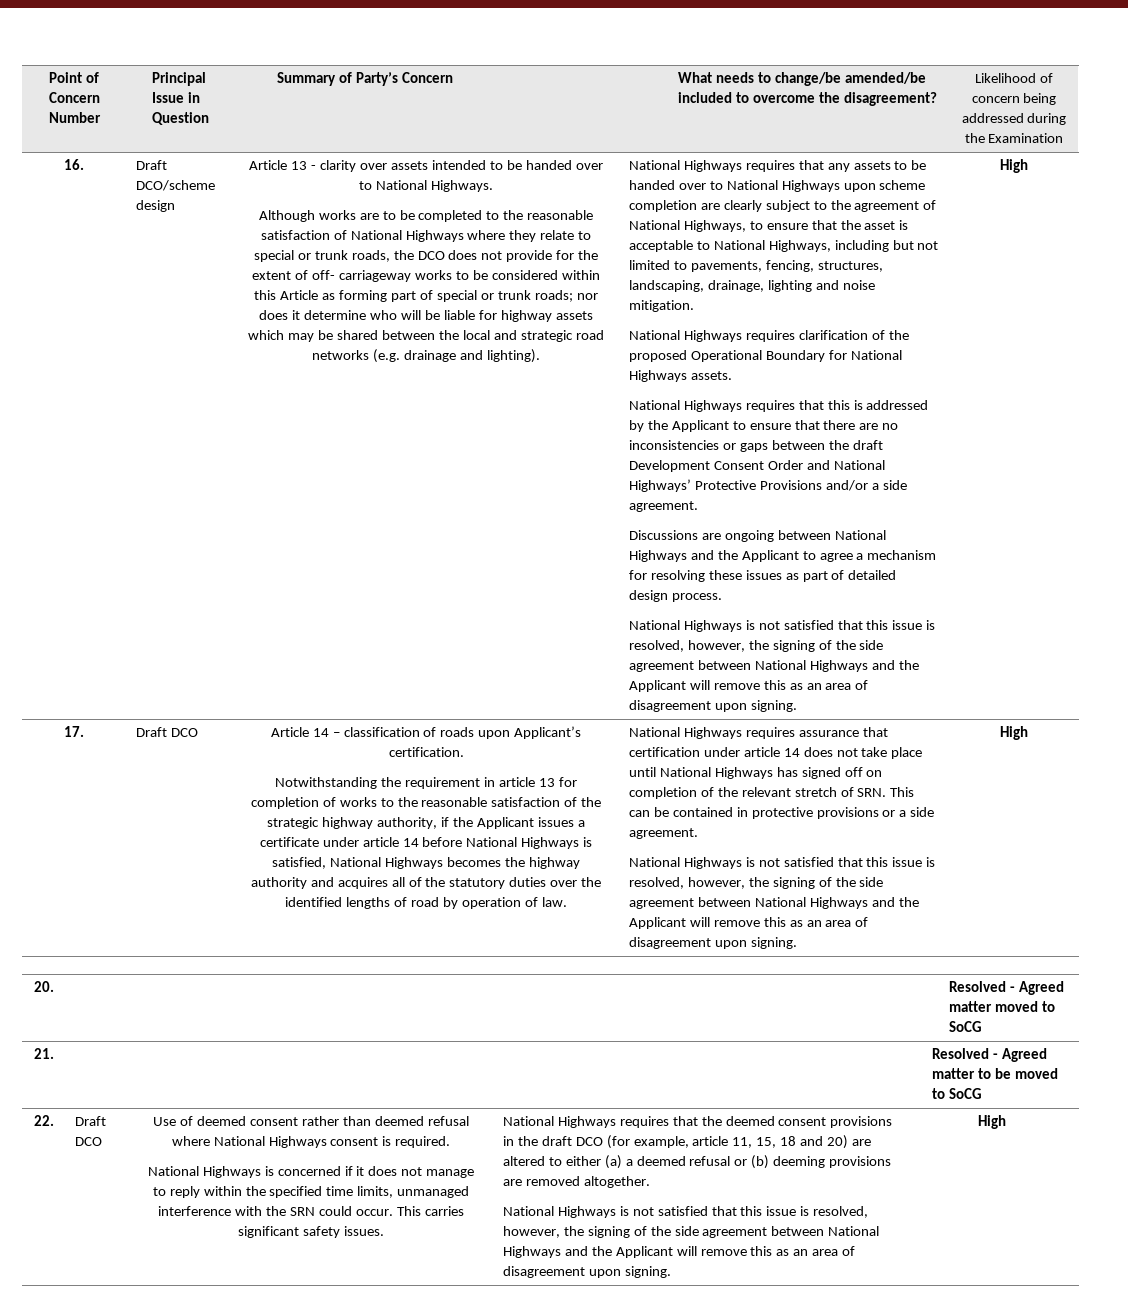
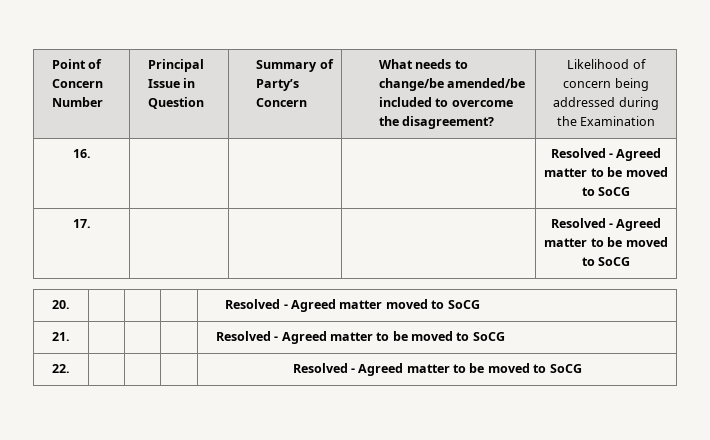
[135,160,167,170] [135,180,215,191] [135,200,175,212] [249,160,603,172] [359,180,493,192] [258,210,594,222] [260,230,592,242] [253,250,599,262] [252,270,600,282] [254,290,598,302] [259,310,593,322] [248,330,604,342] [312,349,540,363] [628,160,927,172] [628,180,926,192] [628,200,937,212] [628,220,909,232] [628,240,939,252] [628,260,883,272] [628,280,875,292] [628,300,694,312] [628,330,909,342] [628,350,902,362] [628,370,732,382] [628,400,929,412] [628,420,899,432] [628,440,883,452] [628,460,885,472] [628,479,907,492] [628,501,698,512] [628,530,886,542] [628,550,937,562] [628,570,897,582] [628,590,722,602] [628,620,936,632] [628,640,884,652] [628,660,919,672] [628,680,869,692] [628,700,797,712] [1000,159,1028,173] [64,726,84,737] [135,727,198,737] [270,726,582,739] [388,747,464,757] [275,777,577,789] [250,797,602,809] [267,817,585,829] [259,837,593,849] [272,857,580,869] [250,877,602,889] [285,897,567,909] [628,727,888,739] [628,747,923,759] [628,767,883,779] [628,787,915,799] [628,807,935,819] [628,828,698,839] [628,857,936,869] [628,877,884,889] [628,897,919,909] [628,917,869,929] [628,937,797,949] [1000,726,1028,740] Draft DCO/scheme design | Article 13 - clarity over assets intended to be handed over to National Highways. // Although works are to be completed to the reasonable satisfaction of National Highways where they relate to special or trunk roads, the DCO does not provide for the extent of off- carriageway works to be considered within this Article as forming part of special or trunk roads; nor does it determine who will be liable for highway assets which may be shared between the local and strategic road networks (e.g. drainage and lighting). | National Highways requires that any assets to be handed over to National Highways upon scheme completion are clearly subject to the agreement of National Highways, to ensure that the asset is acceptable to National Highways, including but not limited to pavements, fencing, structures, landscaping, drainage, lighting and noise mitigation. // National Highways requires clarification of the proposed Operational Boundary for National Highways assets. // National Highways requires that this is addressed by the Applicant to ensure that there are no inconsistencies or gaps between the draft Development Consent Order and National Highways’ Protective Provisions and/or a side agreement. // Discussions are ongoing between National Highways and the Applicant to agree a mechanism for resolving these issues as part of detailed design process. // National Highways is not satisfied that this issue is resolved, however, the signing of the side agreement between National Highways and the Applicant will remove this as an area of disagreement upon signing. | High // 17. | Draft DCO | Article 14 – classification of roads upon Applicant’s certification. // Notwithstanding the requirement in article 13 for completion of works to the reasonable satisfaction of the strategic highway authority, if the Applicant issues a certificate under article 14 before National Highways is satisfied, National Highways becomes the highway authority and acquires all of the statutory duties over the identified lengths of road by operation of law. | National Highways requires assurance that certification under article 14 does not take place until National Highways has signed off on completion of the relevant stretch of SRN. This can be contained in protective provisions or a side agreement. // National Highways is not satisfied that this issue is resolved, however, the signing of the side agreement between National Highways and the Applicant will remove this as an area of disagreement upon signing. | High -> [550,148,662,161] [544,167,668,177] [581,187,631,196] [72,219,91,228] [550,218,662,231] [544,237,668,247] [581,257,631,266] | | | Resolved - Agreed matter to be moved to SoCG // 17. | | | | Resolved - Agreed matter to be moved to SoCG
[74,1116,106,1126] [74,1137,102,1146] [153,1116,469,1126] [171,1136,451,1148] [147,1166,475,1178] [152,1186,470,1198] [158,1206,464,1216] [238,1226,384,1238] [502,1116,893,1128] [502,1135,871,1149] [502,1155,892,1169] [502,1176,650,1188] [502,1206,869,1218] [502,1226,880,1238] [502,1246,856,1258] [502,1266,671,1278] [978,1115,1006,1129] Draft DCO | Use of deemed consent rather than deemed refusal where National Highways consent is required. // National Highways is concerned if it does not manage to reply within the specified time limits, unmanaged interference with the SRN could occur. This carries significant safety issues. | National Highways requires that the deemed consent provisions in the draft DCO (for example, article 11, 15, 18 and 20) are altered to either (a) a deemed refusal or (b) deeming provisions are removed altogether. // National Highways is not satisfied that this issue is resolved, however, the signing of the side agreement between National Highways and the Applicant will remove this as an area of disagreement upon signing. | High -> [292,363,582,376] | | | Resolved - Agreed matter to be moved to SoCG

